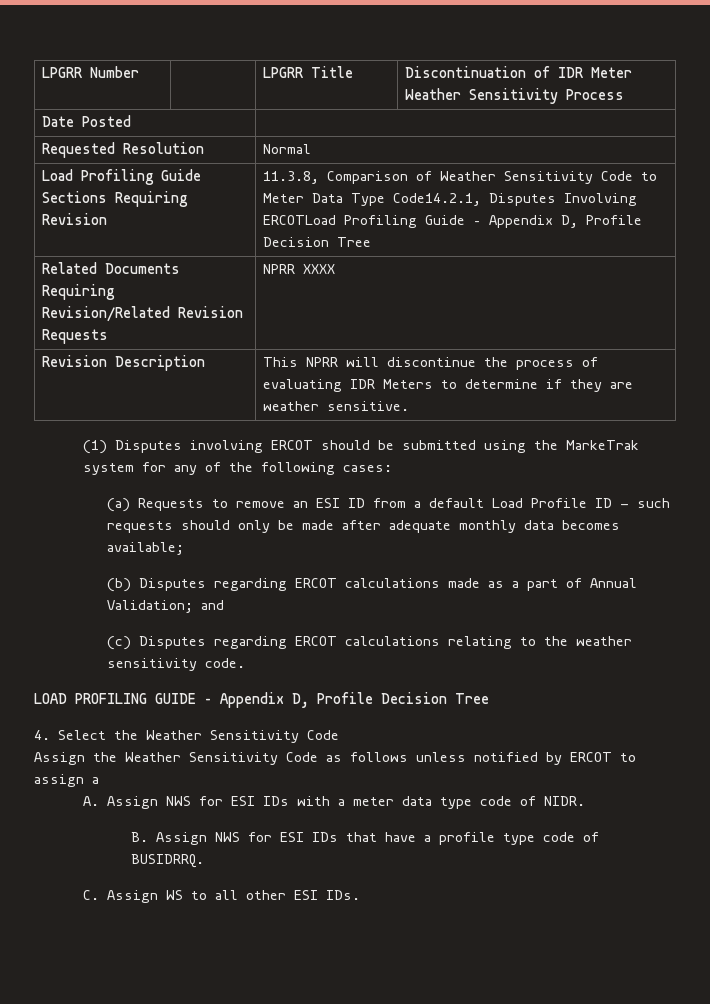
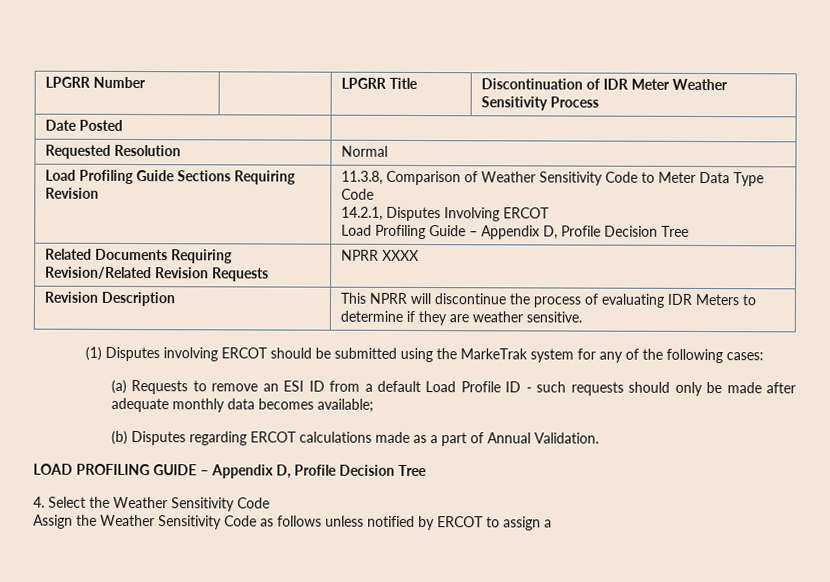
[393,193,638,206] [263,215,337,225] Code14.2.1, Disputes Involving ERCOTLoad -> [341,188,375,200] [341,206,551,222] [341,224,373,236] Code // 14.2.1, Disputes Involving ERCOT // Load
[107,600,225,613] [107,636,633,650] [107,658,246,671] Validation; and // (c) Disputes regarding ERCOT calculations relating to the weather sensitivity code. -> [533,432,599,444] Validation.
[82,796,585,809] [131,832,600,845] [131,854,205,868] [82,890,360,903] // A. Assign NWS for ESI IDs with a meter data type code of NIDR. // B. Assign NWS for ESI IDs that have a profile type code of BUSIDRRQ. // C. Assign WS to all other ESI IDs. -> (552, 523) none

